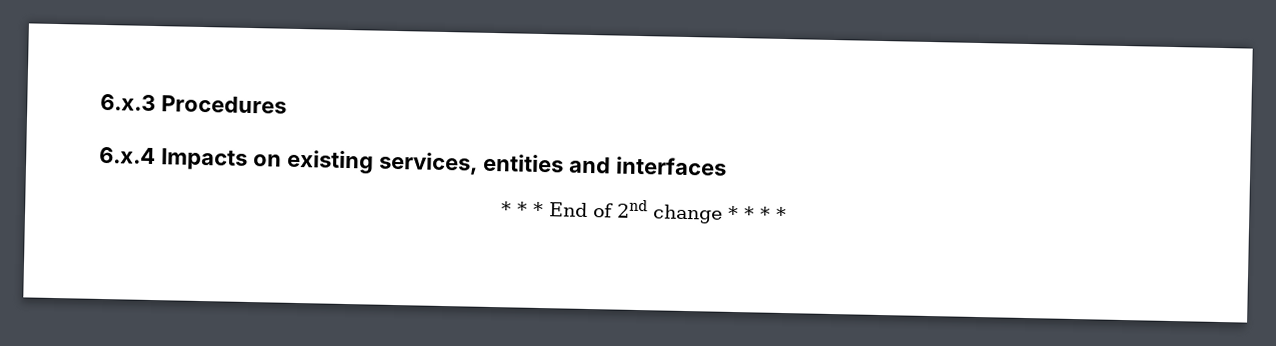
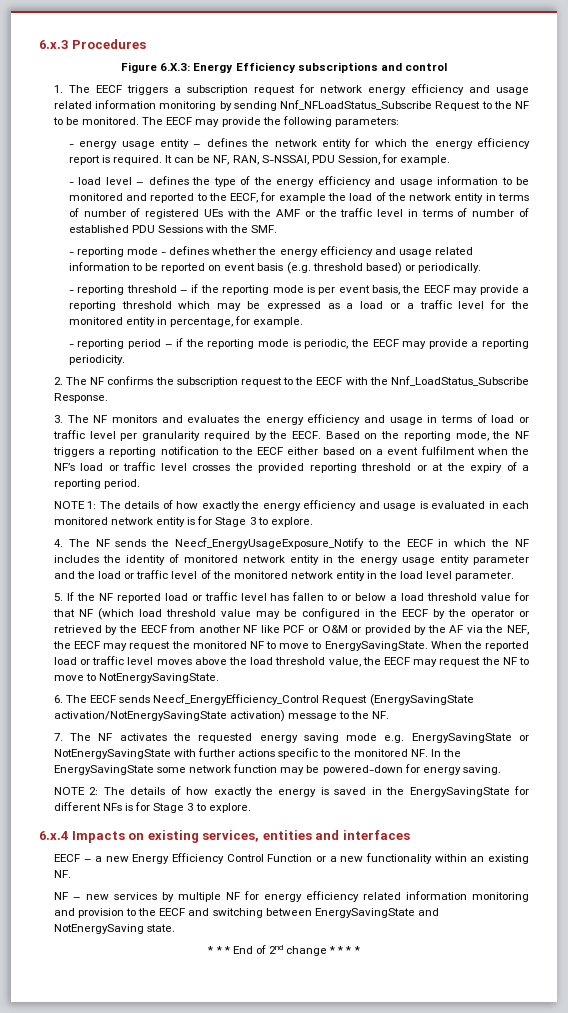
(287, 104) none -> [121,62,447,73] [53,84,529,95] [53,100,529,111] [52,116,399,127] [68,138,530,149] [68,154,451,165] [68,176,530,187] [68,192,529,203] [68,208,530,219] [68,225,278,233] [68,246,473,257] [68,262,481,274] [68,284,530,295] [68,300,529,311] [68,316,304,327] [68,338,529,349] [68,355,125,365] [53,376,529,387] [53,393,108,403] [53,414,530,425] [52,430,529,441] [52,446,529,457] [53,462,529,473] [53,479,140,489] [53,500,529,511] [53,516,313,527] [53,538,530,549] [53,554,529,565] [53,570,515,581] [53,592,529,603] [52,608,529,620] [53,624,529,635] [52,641,529,651] [53,656,530,667] [53,673,220,683] [53,694,474,706] [53,710,390,722] [53,733,529,743] [53,748,461,759] [53,764,501,775] [53,786,530,797] [53,802,251,813] // Figure 6.X.3: Energy Efficiency subscriptions and control // 1. The EECF triggers a subscription request for network energy efficiency and usage related information monitoring by sending Nnf_NFLoadStatus_Subscribe Request to the NF to be monitored. The EECF may provide the following parameters: // - energy usage entity – defines the network entity for which the energy efficiency report is required. It can be NF, RAN, S-NSSAI, PDU Session, for example. // - load level – defines the type of the energy efficiency and usage information to be monitored and reported to the EECF, for example the load of the network entity in terms of number of registered UEs with the AMF or the traffic level in terms of number of established PDU Sessions with the SMF. // - reporting mode - defines whether the energy efficiency and usage related information to be reported on event basis (e.g. threshold based) or periodically. // - reporting threshold – if the reporting mode is per event basis, the EECF may provide a reporting threshold which may be expressed as a load or a traffic level for the monitored entity in percentage, for example. // - reporting period – if the reporting mode is periodic, the EECF may provide a reporting periodicity. // 2. The NF confirms the subscription request to the EECF with the Nnf_LoadStatus_Subscribe Response. // 3. The NF monitors and evaluates the energy efficiency and usage in terms of load or traffic level per granularity required by the EECF. Based on the reporting mode, the NF triggers a reporting notification to the EECF either based on a event fulfilment when the NF’s load or traffic level crosses the provided reporting threshold or at the expiry of a reporting period. // NOTE 1: The details of how exactly the energy efficiency and usage is evaluated in each monitored network entity is for Stage 3 to explore. // 4. The NF sends the Neecf_EnergyUsageExposure_Notify to the EECF in which the NF includes the identity of monitored network entity in the energy usage entity parameter and the load or traffic level of the monitored network entity in the load level parameter. // 5. If the NF reported load or traffic level has fallen to or below a load threshold value for that NF (which load threshold value may be configured in the EECF by the operator or retrieved by the EECF from another NF like PCF or O&M or provided by the AF via the NEF, the EECF may request the monitored NF to move to EnergySavingState. When the reported load or traffic level moves above the load threshold value, the EECF may request the NF to move to NotEnergySavingState. // 6. The EECF sends Neecf_EnergyEfficiency_Control Request (EnergySavingState activation/NotEnergySavingState activation) message to the NF. // 7. The NF activates the requested energy saving mode e.g. EnergySavingState or NotEnergySavingState with further actions specific to the monitored NF. In the EnergySavingState some network function may be powered-down for energy saving. // NOTE 2: The details of how exactly the energy is saved in the EnergySavingState for different NFs is for Stage 3 to explore.
(727, 166) none -> [53,853,529,864] [53,870,71,878] [53,891,529,902] [53,908,439,918] [53,924,175,934] // EECF – a new Energy Efficiency Control Function or a new functionality within an existing NF. // NF – new services by multiple NF for energy efficiency related information monitoring and provision to the EECF and switching between EnergySavingState and NotEnergySaving state.

